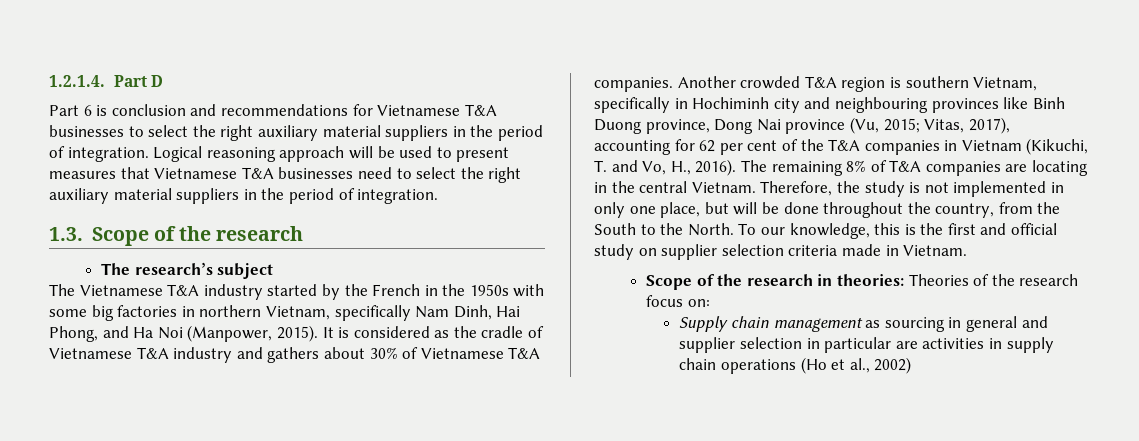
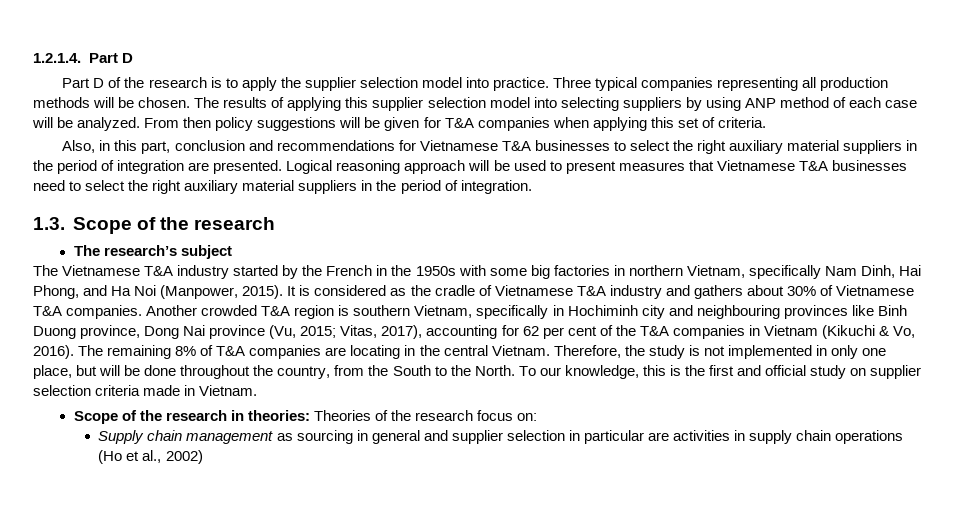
[83,105,108,116] 6 is -> [93,77,889,91] [33,97,918,111] [32,117,766,131] [62,140,171,154] D of the research is to apply the supplier selection model into practice. Three typical companies representing all production methods will be chosen. The results of applying this supplier selection model into selecting suppliers by using ANP method of each case will be analyzed. From then policy suggestions will be given for T&A companies when applying this set of criteria. // Also, in this part,
[67,147,149,162] integration. -> [117,160,283,174] integration are presented.
[1026,138,1089,155] [594,160,691,175] (Kikuchi, T. and Vo, H., -> [821,325,916,339] (Kikuchi & Vo,

